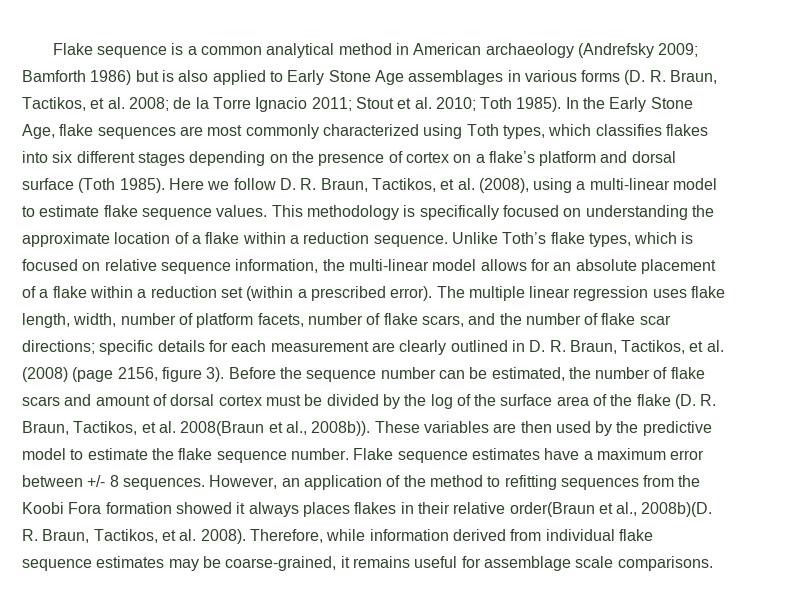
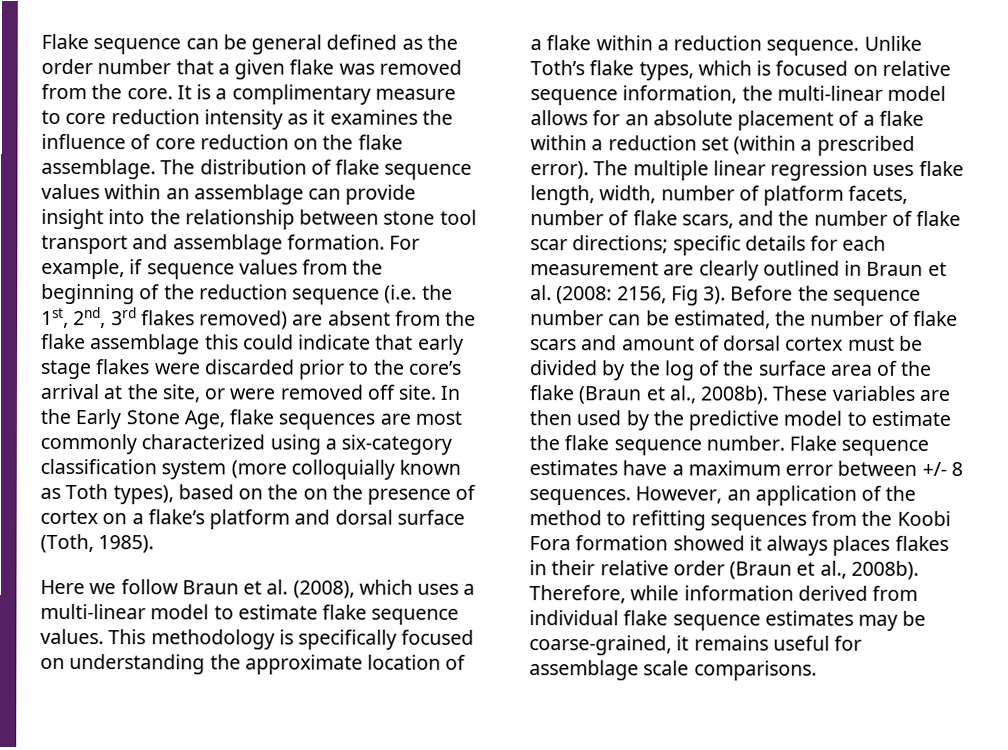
[52,43,699,58] [22,70,718,85] [22,97,562,112] Flake sequence is a common analytical method in American archaeology (Andrefsky 2009; Bamforth 1986) but is also applied to Early Stone Age assemblages in various forms (D. R. Braun, Tactikos, et al. 2008; de la Torre Ignacio 2011; Stout et al. 2010; Toth 1985). -> [41,33,458,55] [41,58,462,80] [41,83,456,105] [41,109,453,130] [41,133,403,150] [41,158,473,180] [41,183,417,205] [41,208,477,230] [41,234,421,255] [41,258,384,280] [41,283,453,305] [41,307,477,330] [41,333,464,355] [40,359,462,380] [40,383,437,403] Flake sequence can be general defined as the order number that a given flake was removed from the core. It is a complimentary measure to core reduction intensity as it examines the influence of core reduction on the flake assemblage. The distribution of flake sequence values within an assemblage can provide insight into the relationship between stone tool transport and assemblage formation. For example, if sequence values from the beginning of the reduction sequence (i.e. the 1st, 2nd, 3rd flakes removed) are absent from the flake assemblage this could indicate that early stage flakes were discarded prior to the core’s arrival at the site, or were removed off site.
[466,124,708,139] [22,151,266,166] Toth types, which classifies flakes into six different stages depending -> [324,434,453,455] [40,458,462,480] [40,484,299,505] a six-category classification system (more colloquially known as Toth types), based on the
[78,178,165,193] (Toth 1985). -> [40,533,155,554] (Toth, 1985). //
[279,178,436,192] D. R. Braun, Tactikos, -> [181,580,239,595] Braun
[533,178,573,193] using -> [358,579,460,595] which uses
[529,340,724,354] [22,367,202,382] D. R. Braun, Tactikos, et al. (2008) (page 2156, figure -> [866,261,947,277] [530,285,699,306] Braun et al. (2008: 2156, Fig
[675,394,717,409] [22,421,371,436] (D. R. Braun, Tactikos, et al. 2008(Braun et al., 2008b)). -> [578,385,769,405] (Braun et al., 2008b).
[509,502,713,517] [22,529,246,544] order(Braun et al., 2008b)(D. R. Braun, Tactikos, et al. 2008). -> [672,560,919,580] order (Braun et al., 2008b).

